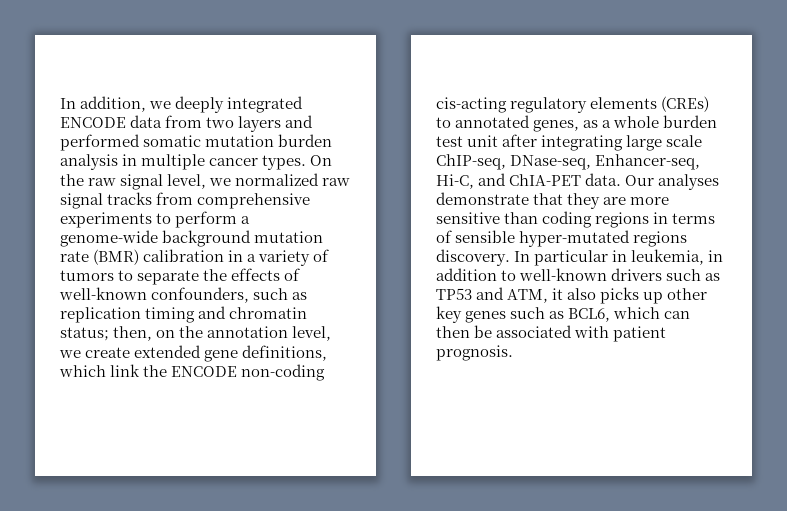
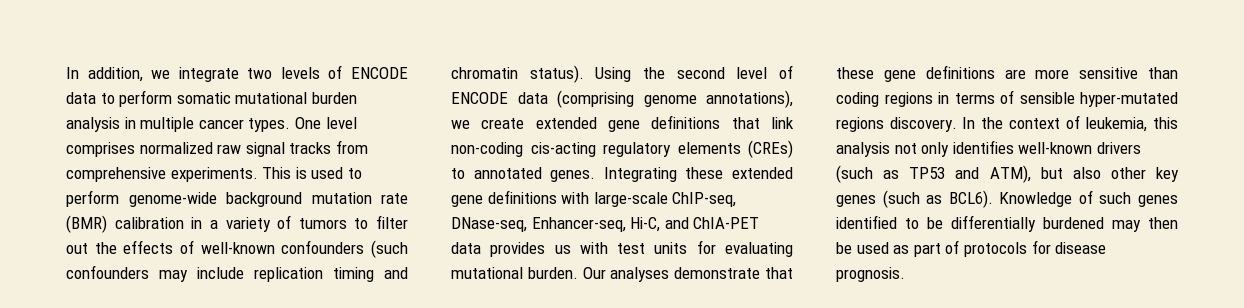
[175,96,304,113] [60,115,314,132] [60,134,275,151] deeply integrated ENCODE data from two layers and performed somatic mutation -> [178,65,408,82] [66,90,308,107] integrate two levels of ENCODE data to perform somatic mutational
[310,155,333,166] [60,174,232,190] On the raw signal level, we -> [294,117,357,129] [66,142,135,157] One level comprises
[60,211,251,228] experiments to perform a -> [170,167,362,182] [66,190,119,207] experiments. This is used to perform
[137,270,200,285] separate -> [376,215,408,229] [66,243,88,254] filter out
[151,287,308,303] [60,306,308,323] [60,326,332,341] [59,345,328,362] [59,364,238,377] confounders, such as replication timing and chromatin status; then, on the annotation level, we create extended gene definitions, which link the ENCODE -> [281,240,408,258] [66,265,408,282] [451,65,793,83] [451,90,793,108] [451,115,794,132] confounders (such confounders may include replication timing and chromatin status). Using the second level of ENCODE data (comprising genome annotations), we create extended gene definitions that link
[533,115,718,132] [436,134,703,151] genes, as a whole burden test unit after integrating large scale -> [550,167,793,182] [451,190,668,207] genes. Integrating these extended gene definitions with large-scale
[585,173,622,186] data. -> [451,240,793,257] [451,267,578,279] data provides us with test units for evaluating mutational burden.
[567,193,601,209] they -> [836,65,995,82] these gene definitions
[534,249,724,266] [436,268,517,281] particular in leukemia, in addition to -> [981,115,1178,132] [836,140,1014,157] the context of leukemia, this analysis not only identifies
[666,269,702,281] such -> [836,165,873,183] (such
[507,287,708,304] [436,306,691,323] [436,325,667,342] ATM, it also picks up other key genes such as BCL6, which can then be associated with patient -> [989,165,1179,183] [836,190,1178,208] [836,215,1178,232] [836,240,1107,257] ATM), but also other key genes (such as BCL6). Knowledge of such genes identified to be differentially burdened may then be used as part of protocols for disease

